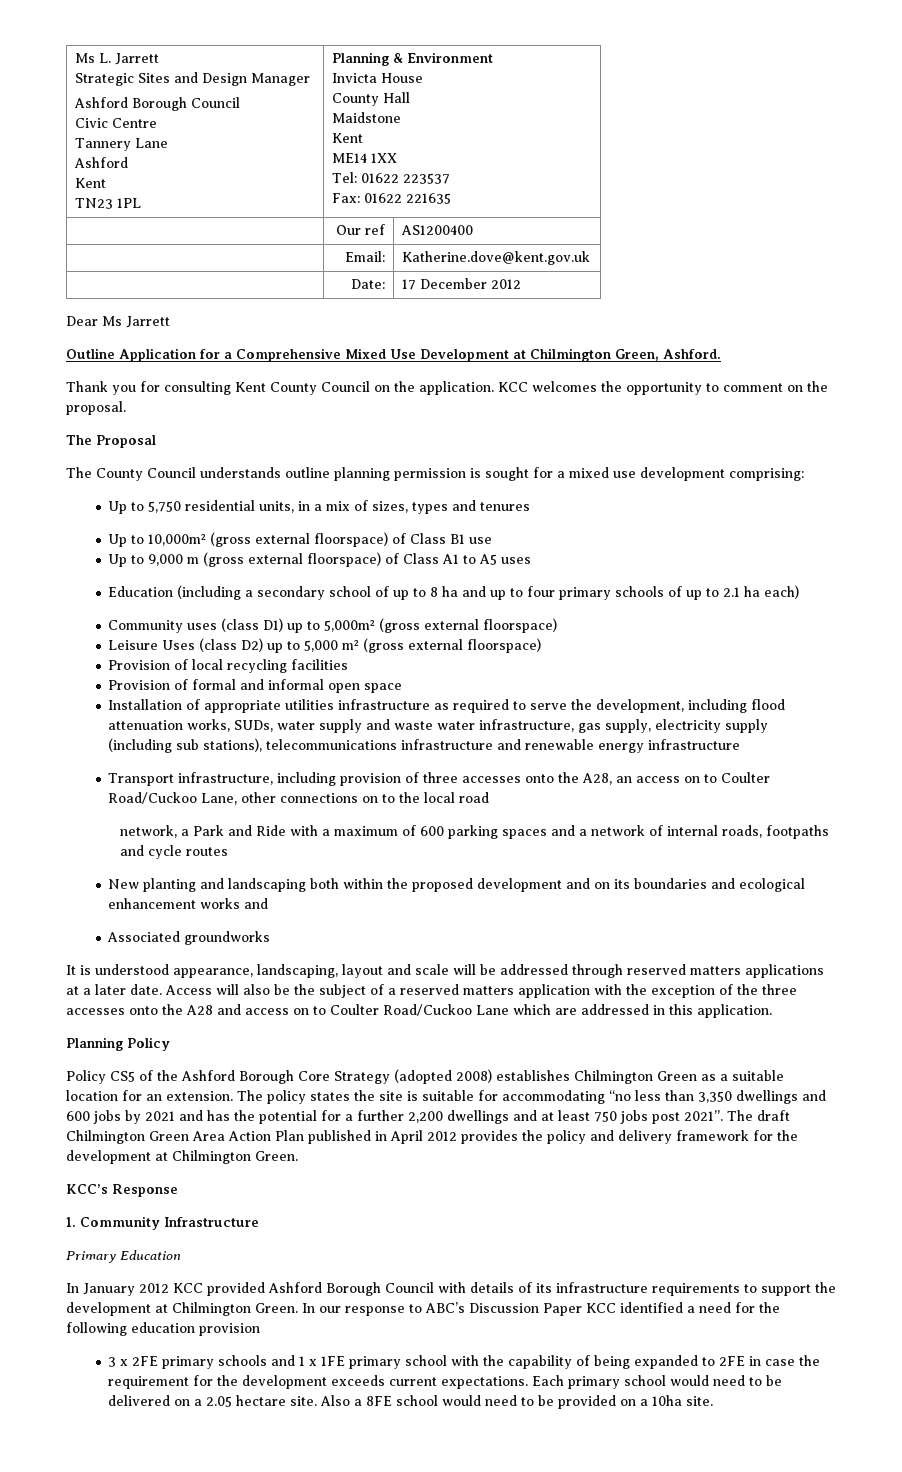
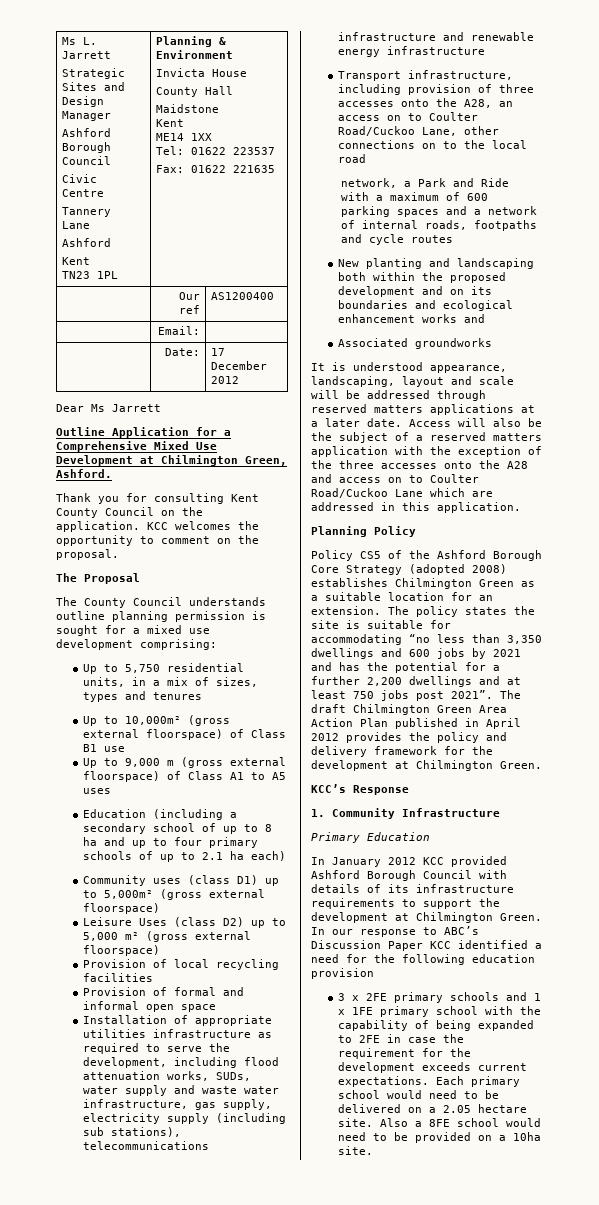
[402,251,591,265] Katherine.dove@kent.gov.uk -> (200, 330) none

